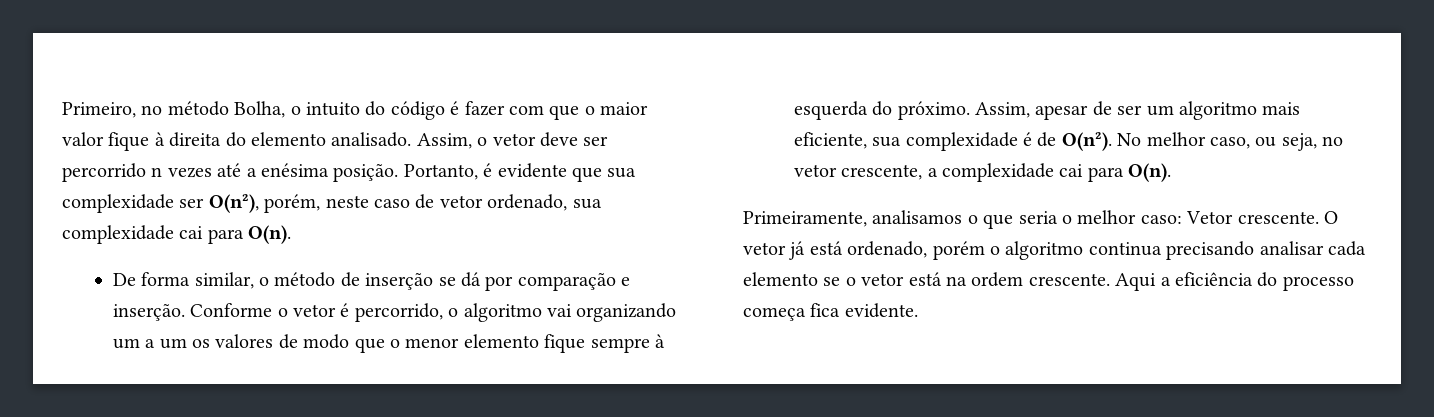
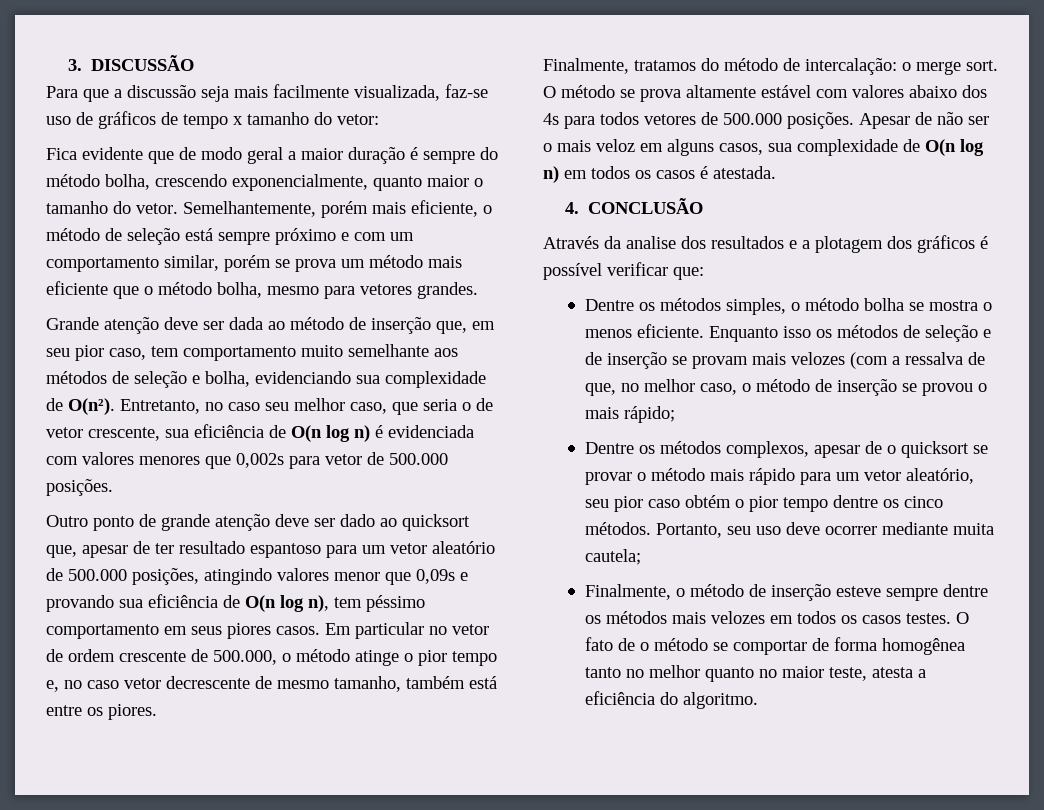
[62,101,649,120] [62,132,609,151] [62,163,637,182] [62,194,602,213] [62,225,292,244] [112,272,254,289] Primeiro, no método Bolha, o intuito do código é fazer com que o maior valor fique à direita do elemento analisado. Assim, o vetor deve ser percorrido n vezes até a enésima posição. Portanto, é evidente que sua complexidade ser O(n²), porém, neste caso de vetor ordenado, sua complexidade cai para O(n). // De forma similar, -> [67,55,194,71] [46,84,488,102] [46,111,379,129] [46,147,498,164] [46,174,483,191] [46,200,492,218] [46,228,414,245] [46,255,462,272] [46,281,478,299] [46,317,495,334] [46,344,458,361] [46,371,486,388] [46,398,493,415] [46,424,474,442] [46,452,448,469] [46,479,113,496] [46,514,470,531] [46,541,495,558] [46,568,468,585] [46,594,425,612] [46,622,489,639] [46,649,497,666] [46,676,497,692] [46,704,157,720] [543,58,998,75] [543,85,987,102] [543,112,989,129] [543,139,984,156] [543,166,776,183] [564,198,703,214] [543,235,988,253] [543,262,704,280] [585,298,993,315] [585,324,992,342] [585,352,986,369] [585,379,738,396] 3. DISCUSSÃO // Para que a discussão seja mais facilmente visualizada, faz-se uso de gráficos de tempo x tamanho do vetor: // Fica evidente que de modo geral a maior duração é sempre do método bolha, crescendo exponencialmente, quanto maior o tamanho do vetor. Semelhantemente, porém mais eficiente, o método de seleção está sempre próximo e com um comportamento similar, porém se prova um método mais eficiente que o método bolha, mesmo para vetores grandes. // Grande atenção deve ser dada ao método de inserção que, em seu pior caso, tem comportamento muito semelhante aos métodos de seleção e bolha, evidenciando sua complexidade de O(n²). Entretanto, no caso seu melhor caso, que seria o de vetor crescente, sua eficiência de O(n log n) é evidenciada com valores menores que 0,002s para vetor de 500.000 posições. // Outro ponto de grande atenção deve ser dado ao quicksort que, apesar de ter resultado espantoso para um vetor aleatório de 500.000 posições, atingindo valores menor que 0,09s e provando sua eficiência de O(n log n), tem péssimo comportamento em seus piores casos. Em particular no vetor de ordem crescente de 500.000, o método atinge o pior tempo e, no caso vetor decrescente de mesmo tamanho, também está entre os piores. // Finalmente, tratamos do método de intercalação: o merge sort. O método se prova altamente estável com valores abaixo dos 4s para todos vetores de 500.000 posições. Apesar de não ser o mais veloz em alguns casos, sua complexidade de O(n log n) em todos os casos é atestada. // 4. CONCLUSÃO // Através da analise dos resultados e a plotagem dos gráficos é possível verificar que: // Dentre os métodos simples, o método bolha se mostra o menos eficiente. Enquanto isso os métodos de seleção e de inserção se provam mais velozes (com a ressalva de que, no melhor caso,
[460,272,631,291] [112,303,677,322] [112,334,665,353] [793,101,1301,120] [793,132,1344,151] [793,163,1172,182] [743,210,1338,229] [743,241,1366,260] [743,272,1354,291] [743,303,918,321] dá por comparação e inserção. Conforme o vetor é percorrido, o algoritmo vai organizando um a um os valores de modo que o menor elemento fique sempre à esquerda do próximo. Assim, apesar de ser um algoritmo mais eficiente, sua complexidade é de O(n²). No melhor caso, ou seja, no vetor crescente, a complexidade cai para O(n). // Primeiramente, analisamos o que seria o melhor caso: Vetor crescente. O vetor já está ordenado, porém o algoritmo continua precisando analisar cada elemento se o vetor está na ordem crescente. Aqui a eficiência do processo começa fica evidente. -> [922,383,988,396] [585,406,676,423] [585,441,989,458] [585,468,975,485] [585,495,944,512] [585,522,995,538] [585,549,642,565] [585,584,989,601] [585,611,970,624] [585,637,966,655] [585,665,927,682] [585,691,759,709] provou o mais rápido; // Dentre os métodos complexos, apesar de o quicksort se provar o método mais rápido para um vetor aleatório, seu pior caso obtém o pior tempo dentre os cinco métodos. Portanto, seu uso deve ocorrer mediante muita cautela; // Finalmente, o método de inserção esteve sempre dentre os métodos mais velozes em todos os casos testes. O fato de o método se comportar de forma homogênea tanto no melhor quanto no maior teste, atesta a eficiência do algoritmo.

